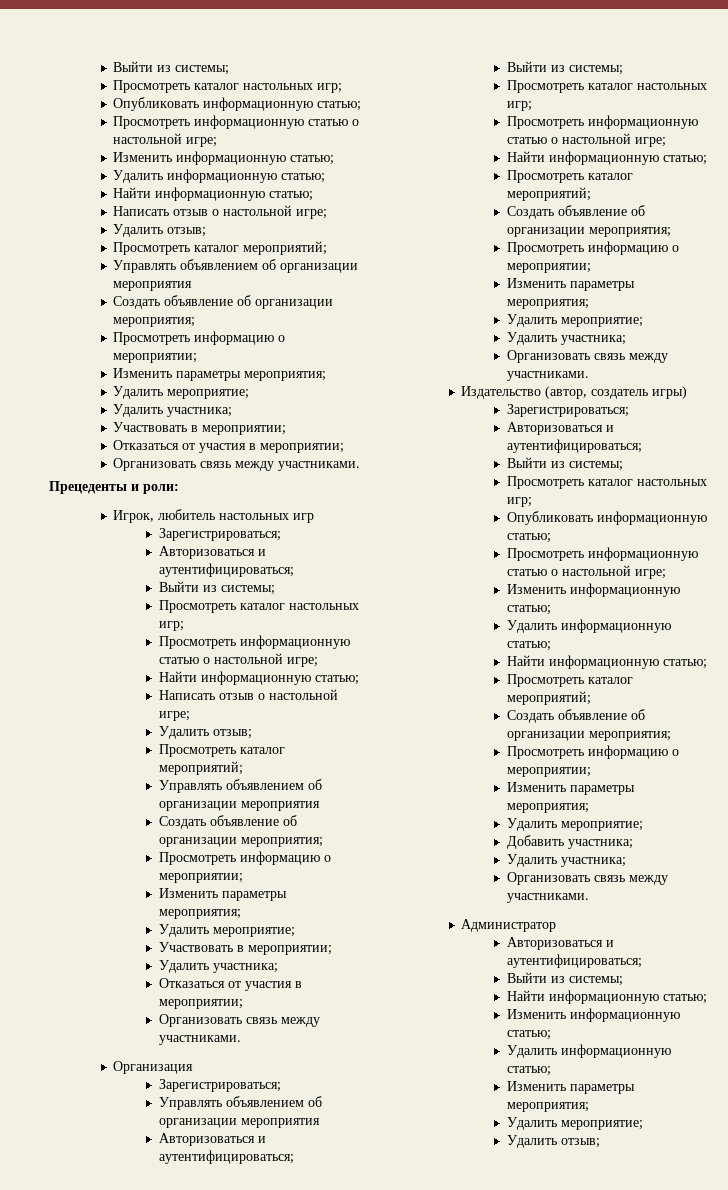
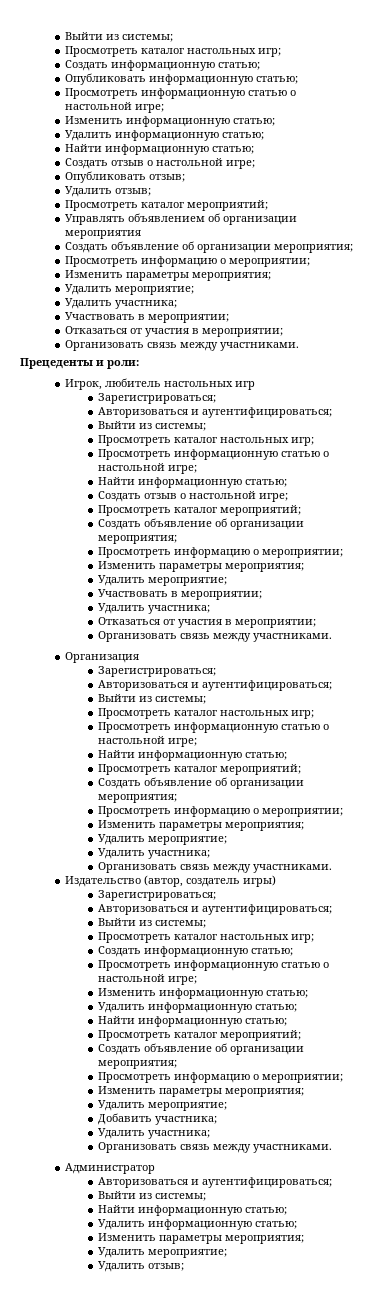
[113,61,230,75] [113,80,343,93] Выйти из системы; // Просмотреть каталог настольных игр; -> [65,32,174,42] [65,46,282,57] [65,60,261,71] Выйти из системы; // Просмотреть каталог настольных игр; // Создать информационную статью;
[113,205,328,219] Написать отзыв о настольной игре; -> [65,158,256,169] [65,171,186,183] Создать отзыв о настольной игре; // Опубликовать отзыв;
[158,689,338,700] [158,711,190,721] [158,726,252,739] [158,744,285,757] [158,761,243,775] [158,779,322,793] [158,801,320,811] Написать отзыв о настольной игре; // Удалить отзыв; // Просмотреть каталог мероприятий; // Управлять объявлением об организации мероприятия -> [98,491,289,502] [98,505,302,516] Создать отзыв о настольной игре; // Просмотреть каталог мероприятий;
[158,1096,322,1110] [158,1118,320,1128] // Управлять объявлением об организации мероприятия -> (217, 671) none
[506,511,593,525] Опубликовать -> [98,946,142,957] Создать
[506,1008,680,1022] [506,1030,551,1040] // Изменить информационную статью; -> (288, 1211) none

